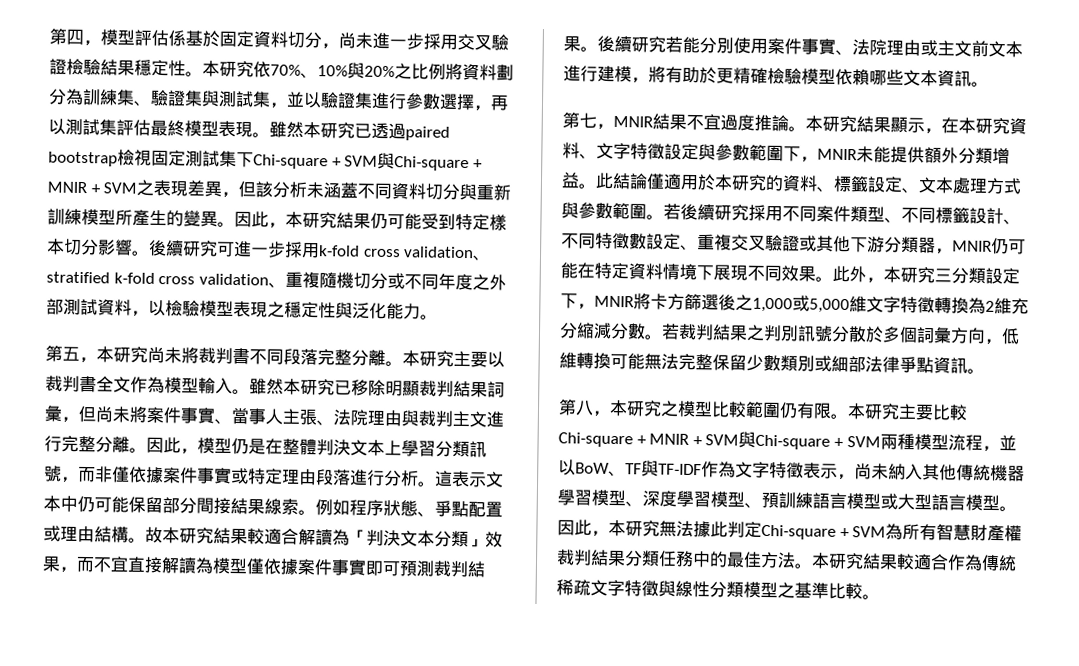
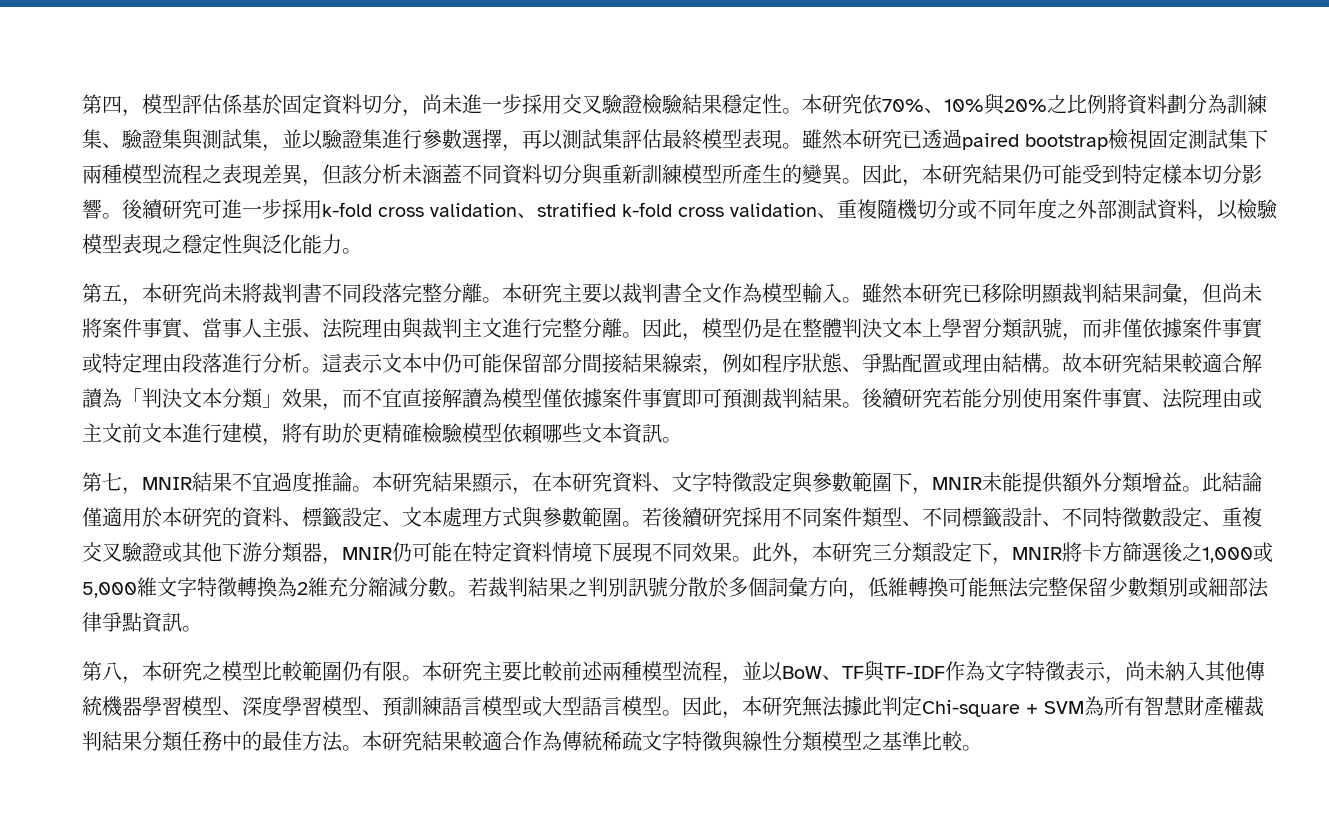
[253,152,483,172] [47,181,138,194] Chi-square + SVM與Chi-square + MNIR + SVM -> [82,164,202,184] 兩種模型流程
[298,509,316,516] 。 -> [702,368,722,376] ，
[558,431,881,450] Chi-square + MNIR + SVM與Chi-square + SVM -> [562,661,603,681] 前述

